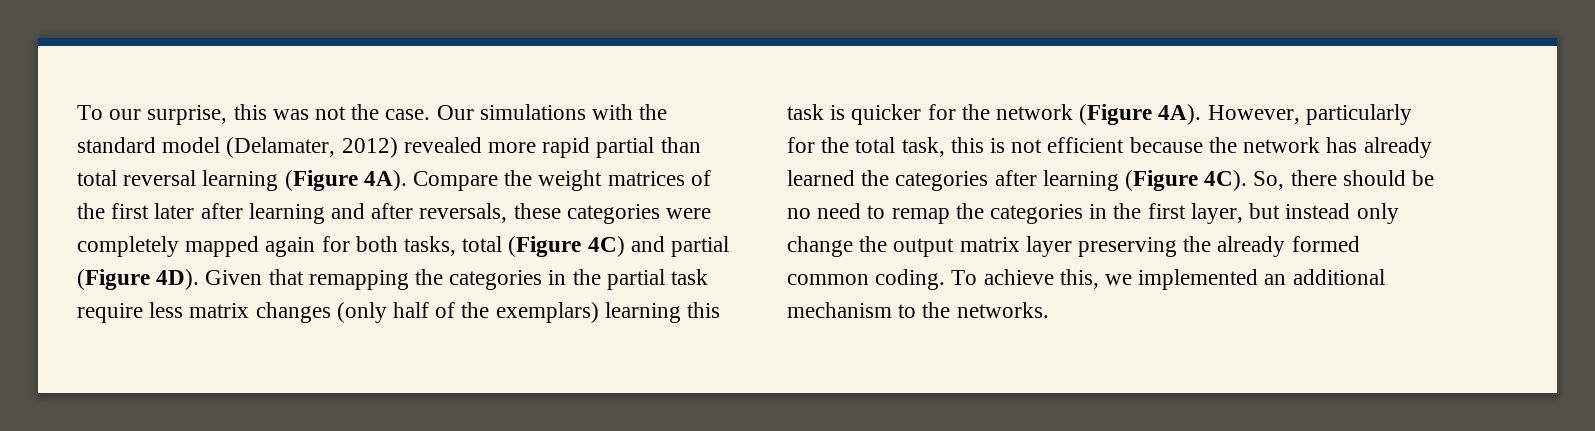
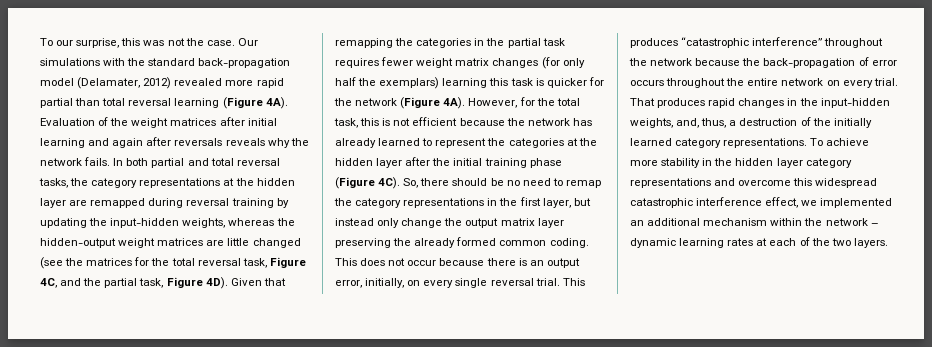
(156, 145) none -> [198,58,291,68] back-propagation
[413,171,499,191] Compare -> [40,117,109,126] Evaluation of
[690,170,711,186] [77,203,712,224] [77,236,730,257] [77,269,150,290] of the first later after learning and after reversals, these categories were completely mapped again for both tasks, total (Figure 4C) and partial (Figure -> [219,117,277,126] [40,137,309,148] [40,157,280,168] [39,178,295,188] [40,198,289,208] [40,218,295,228] [40,238,301,248] [40,257,306,269] [40,277,203,288] after initial learning and again after reversals reveals why the network fails. In both partial and total reversal tasks, the category representations at the hidden layer are remapped during reversal training by updating the input-hidden weights, whereas the hidden-output weight matrices are little changed (see the matrices for the total reversal task, Figure 4C, and the partial task, Figure
[77,302,456,323] require less matrix changes (only half of -> [335,57,585,69] [335,77,356,86] requires fewer weight matrix changes (for only half
[1305,104,1412,125] particularly -> (518, 103) none
[861,170,1119,191] the categories after learning -> [422,138,597,148] [335,157,562,168] to represent the categories at the hidden layer after the initial training phase
[990,204,1084,224] categories -> [355,198,485,208] category representations
[951,269,1099,289] To achieve this, -> [335,258,580,268] [335,278,585,288] [630,37,884,48] [629,57,897,68] [630,78,898,88] [630,98,890,108] [630,117,872,128] [630,138,870,148] [630,158,852,168] [630,178,878,188] [630,197,799,208] This does not occur because there is an output error, initially, on every single reversal trial. This produces “catastrophic interference” throughout the network because the back-propagation of error occurs throughout the entire network on every trial. That produces rapid changes in the input-hidden weights, and, thus, a destruction of the initially learned category representations. To achieve more stability in the hidden layer category representations and overcome this widespread catastrophic interference effect,
[898,302,1049,318] to the networks. -> [770,218,879,226] [630,237,888,248] within the network – dynamic learning rates at each of the two layers.

